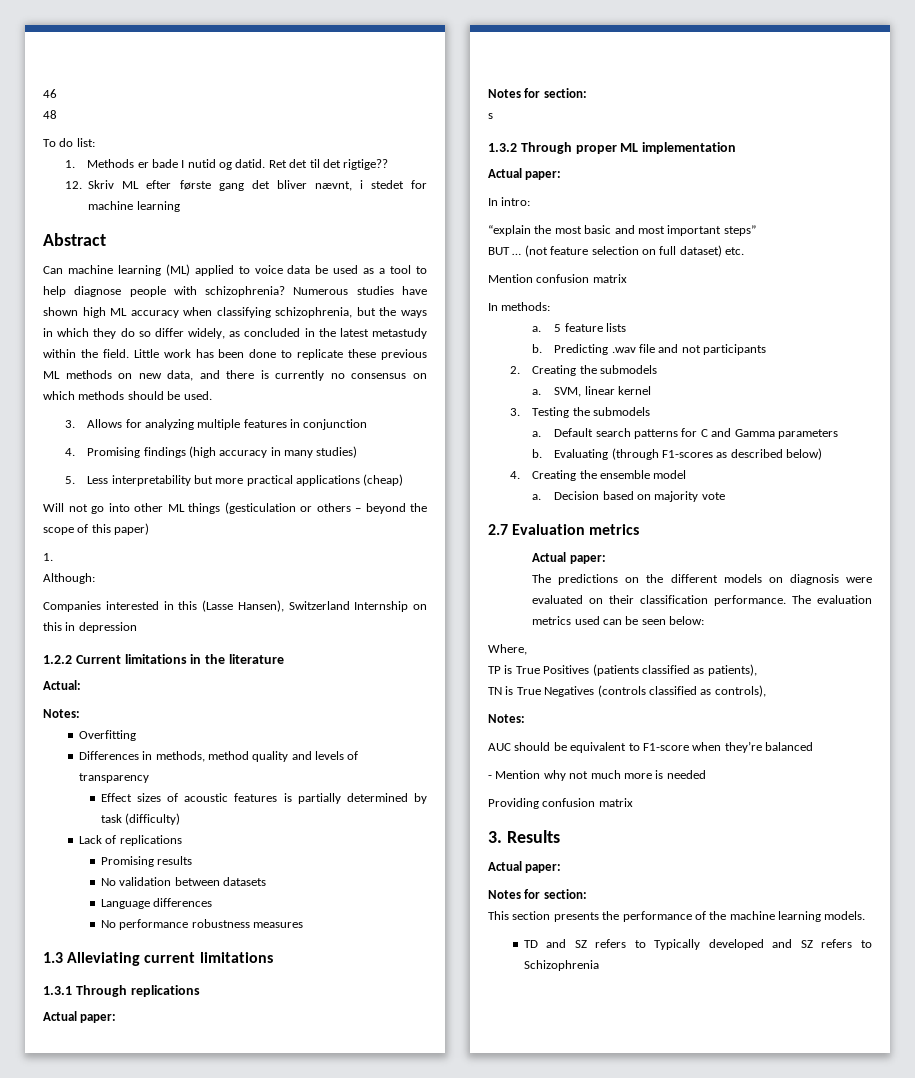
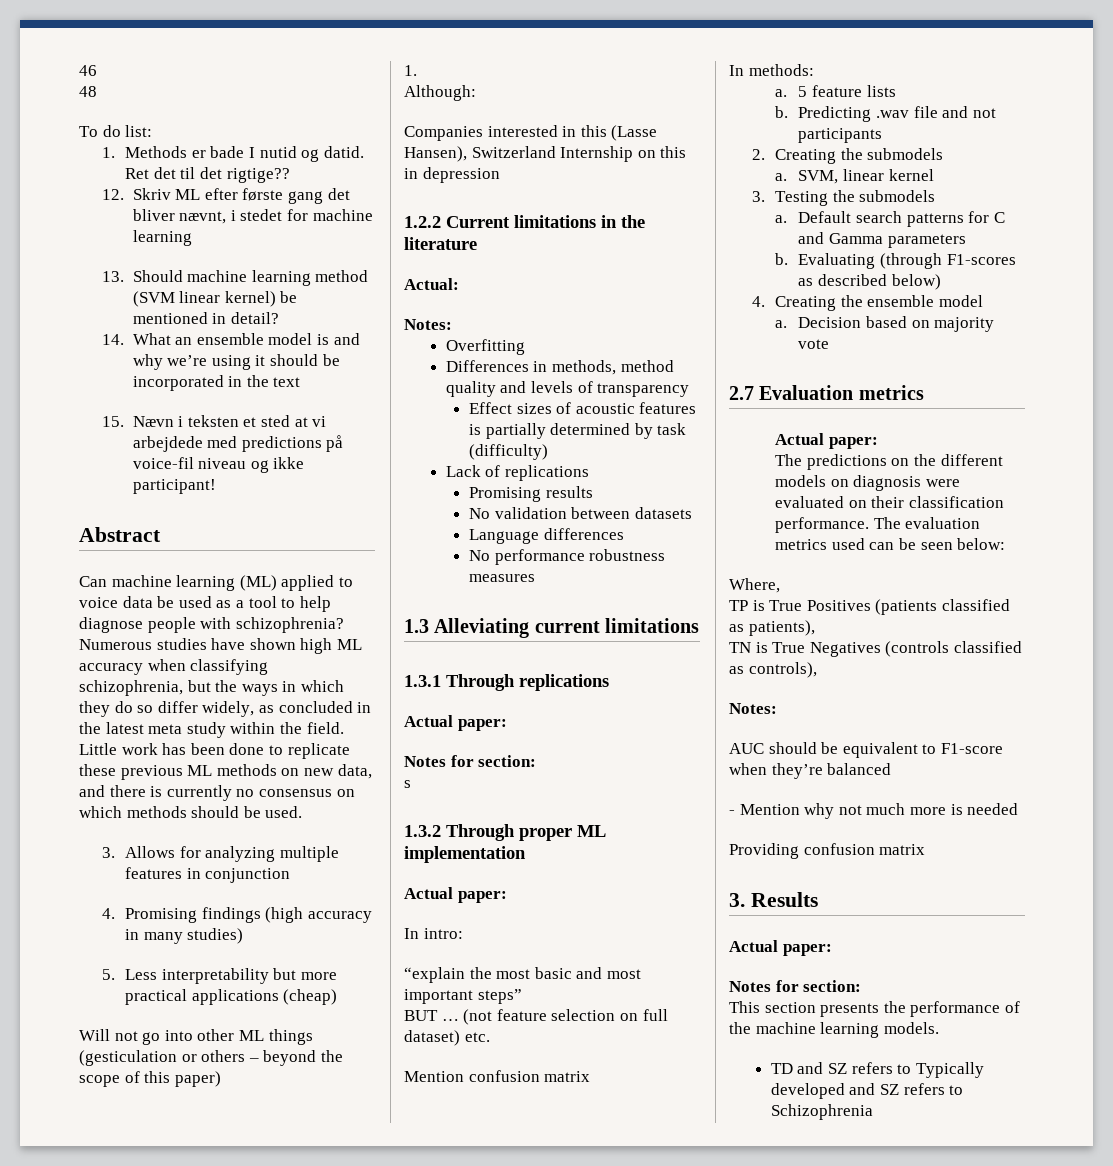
(180, 206) none -> [102,270,369,286] [132,291,298,307] [132,312,279,324] [102,333,360,345] [132,354,340,370] [132,375,301,391] [102,415,327,427] [132,435,344,452] [132,457,305,473] [132,479,216,494] // 13. Should machine learning method (SVM linear kernel) be mentioned in detail? // 14. What an ensemble model is and why we’re using it should be incorporated in the text // 15. Nævn i teksten et sted at vi arbejdede med predictions på voice-fil niveau og ikke participant!
[372,328,428,339] metastudy -> [148,722,226,738] meta study

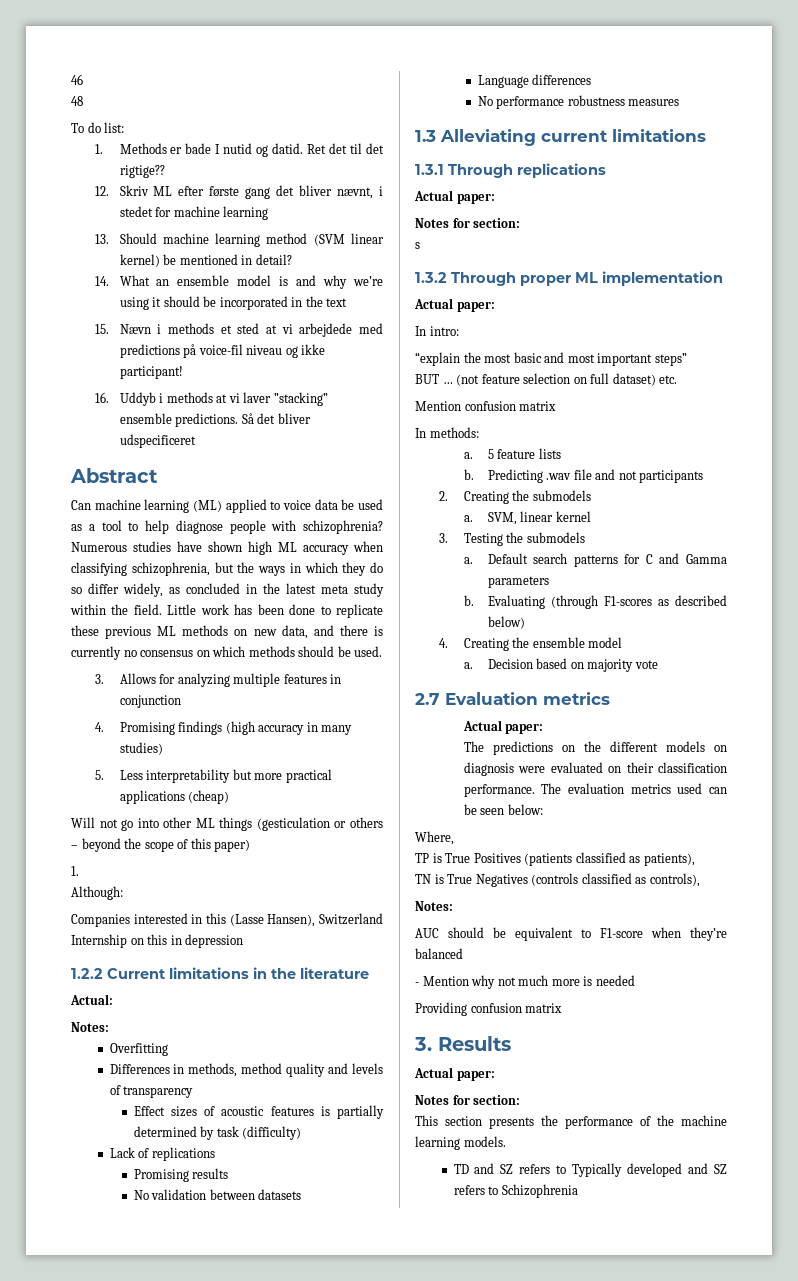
[187,415,239,427] teksten -> [167,323,214,334] methods
(216, 486) none -> [95,392,328,406] [119,413,311,427] [119,434,196,448] // 16. Uddyb i methods at vi laver ”stacking” ensemble predictions. Så det bliver udspecificeret

